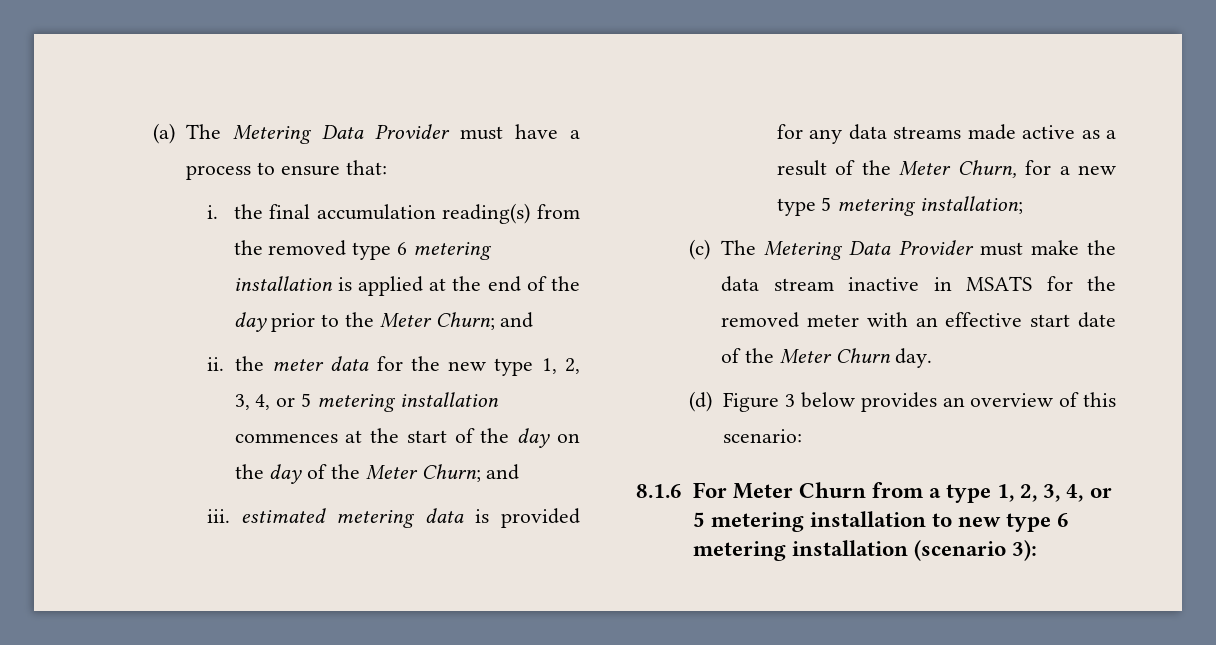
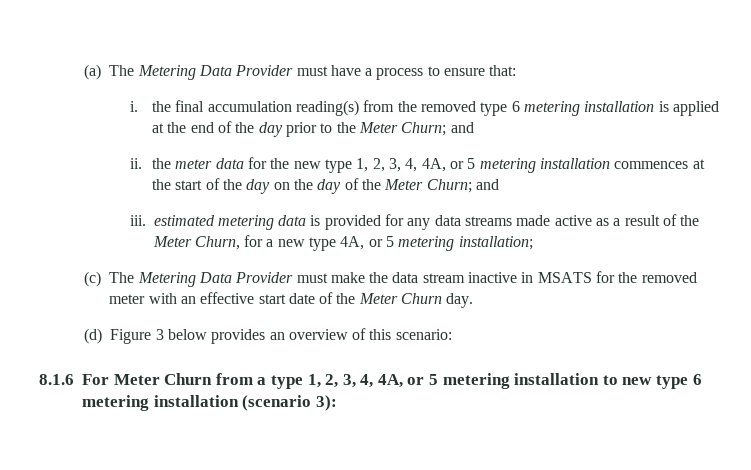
(271, 402) none -> [421,158,446,172] 4A,
(816, 207) none -> [340,236,383,250] 4A, or
(1084, 493) none -> [377,374,403,388] 4A,

